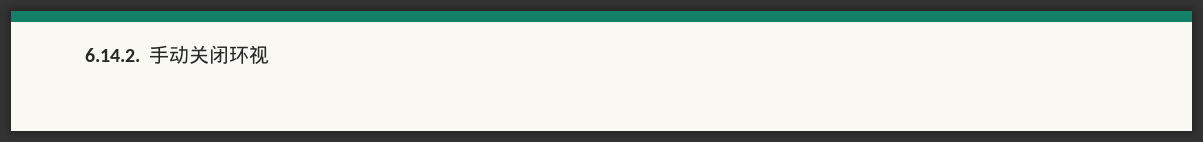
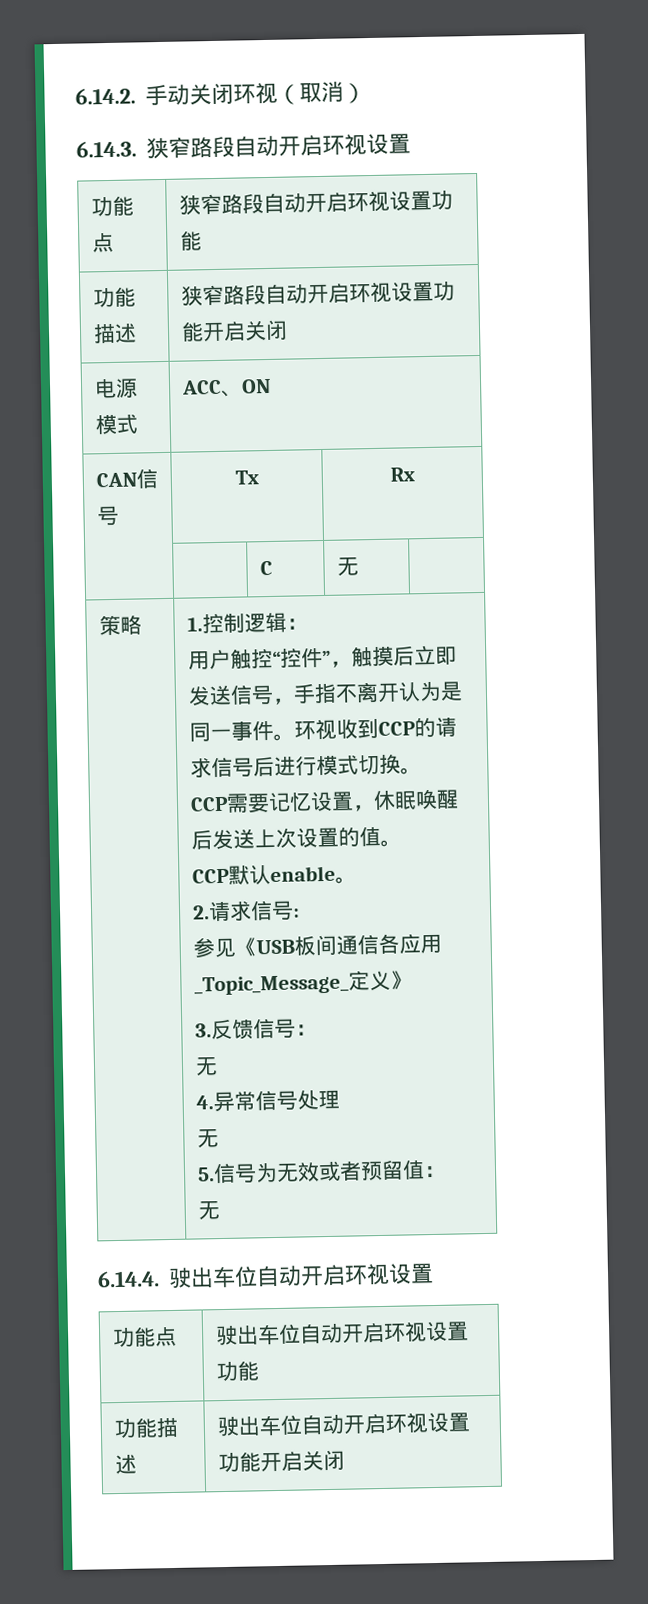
(269, 55) none -> [277,81,367,105] [76,133,412,160] [90,195,134,217] [91,232,114,253] [178,190,453,216] [179,230,202,251] [92,286,136,308] [92,323,137,344] [180,281,455,307] [180,319,288,343] [93,378,138,399] [94,414,138,435] [180,378,271,397] [95,469,158,489] [96,505,119,526] [234,470,259,485] [389,467,415,482] [259,560,273,576] [336,557,359,576] [98,614,142,636] [186,612,308,634] [187,644,457,670] [187,681,463,706] [188,717,457,743] [189,753,422,778] [189,788,459,813] [190,826,402,850] [191,864,357,886] [191,900,300,922] [192,933,442,958] [193,970,412,996] [194,1018,317,1040] [194,1057,218,1076] [195,1089,340,1113] [196,1129,219,1148] [196,1160,446,1184] [197,1201,220,1220] [97,1262,435,1289] [111,1326,177,1348] [214,1321,469,1346] [215,1360,259,1382] [113,1417,179,1439] [114,1454,137,1475] [216,1412,470,1437] [217,1449,345,1473] （取消） // 6.14.3.狭窄路段自动开启环视设置 // 功能点 | 狭窄路段自动开启环视设置功能 // 功能描述 | 狭窄路段自动开启环视设置功能开启关闭 // 电源模式 | ACC、ON // CAN信号 | Tx | Rx // | | C | 无 | // 策略 | 1.控制逻辑： // 用户触控“控件”，触摸后立即发送信号，手指不离开认为是同一事件。环视收到CCP的请求信号后进行模式切换。 // CCP需要记忆设置，休眠唤醒后发送上次设置的值。 // CCP默认enable。 // 2.请求信号: // 参见《USB板间通信各应用_Topic_Message_定义》 // 3.反馈信号： // 无 // 4.异常信号处理 // 无 // 5.信号为无效或者预留值： // 无 // 6.14.4.驶出车位自动开启环视设置 // 功能点 | 驶出车位自动开启环视设置功能 // 功能描述 | 驶出车位自动开启环视设置功能开启关闭

